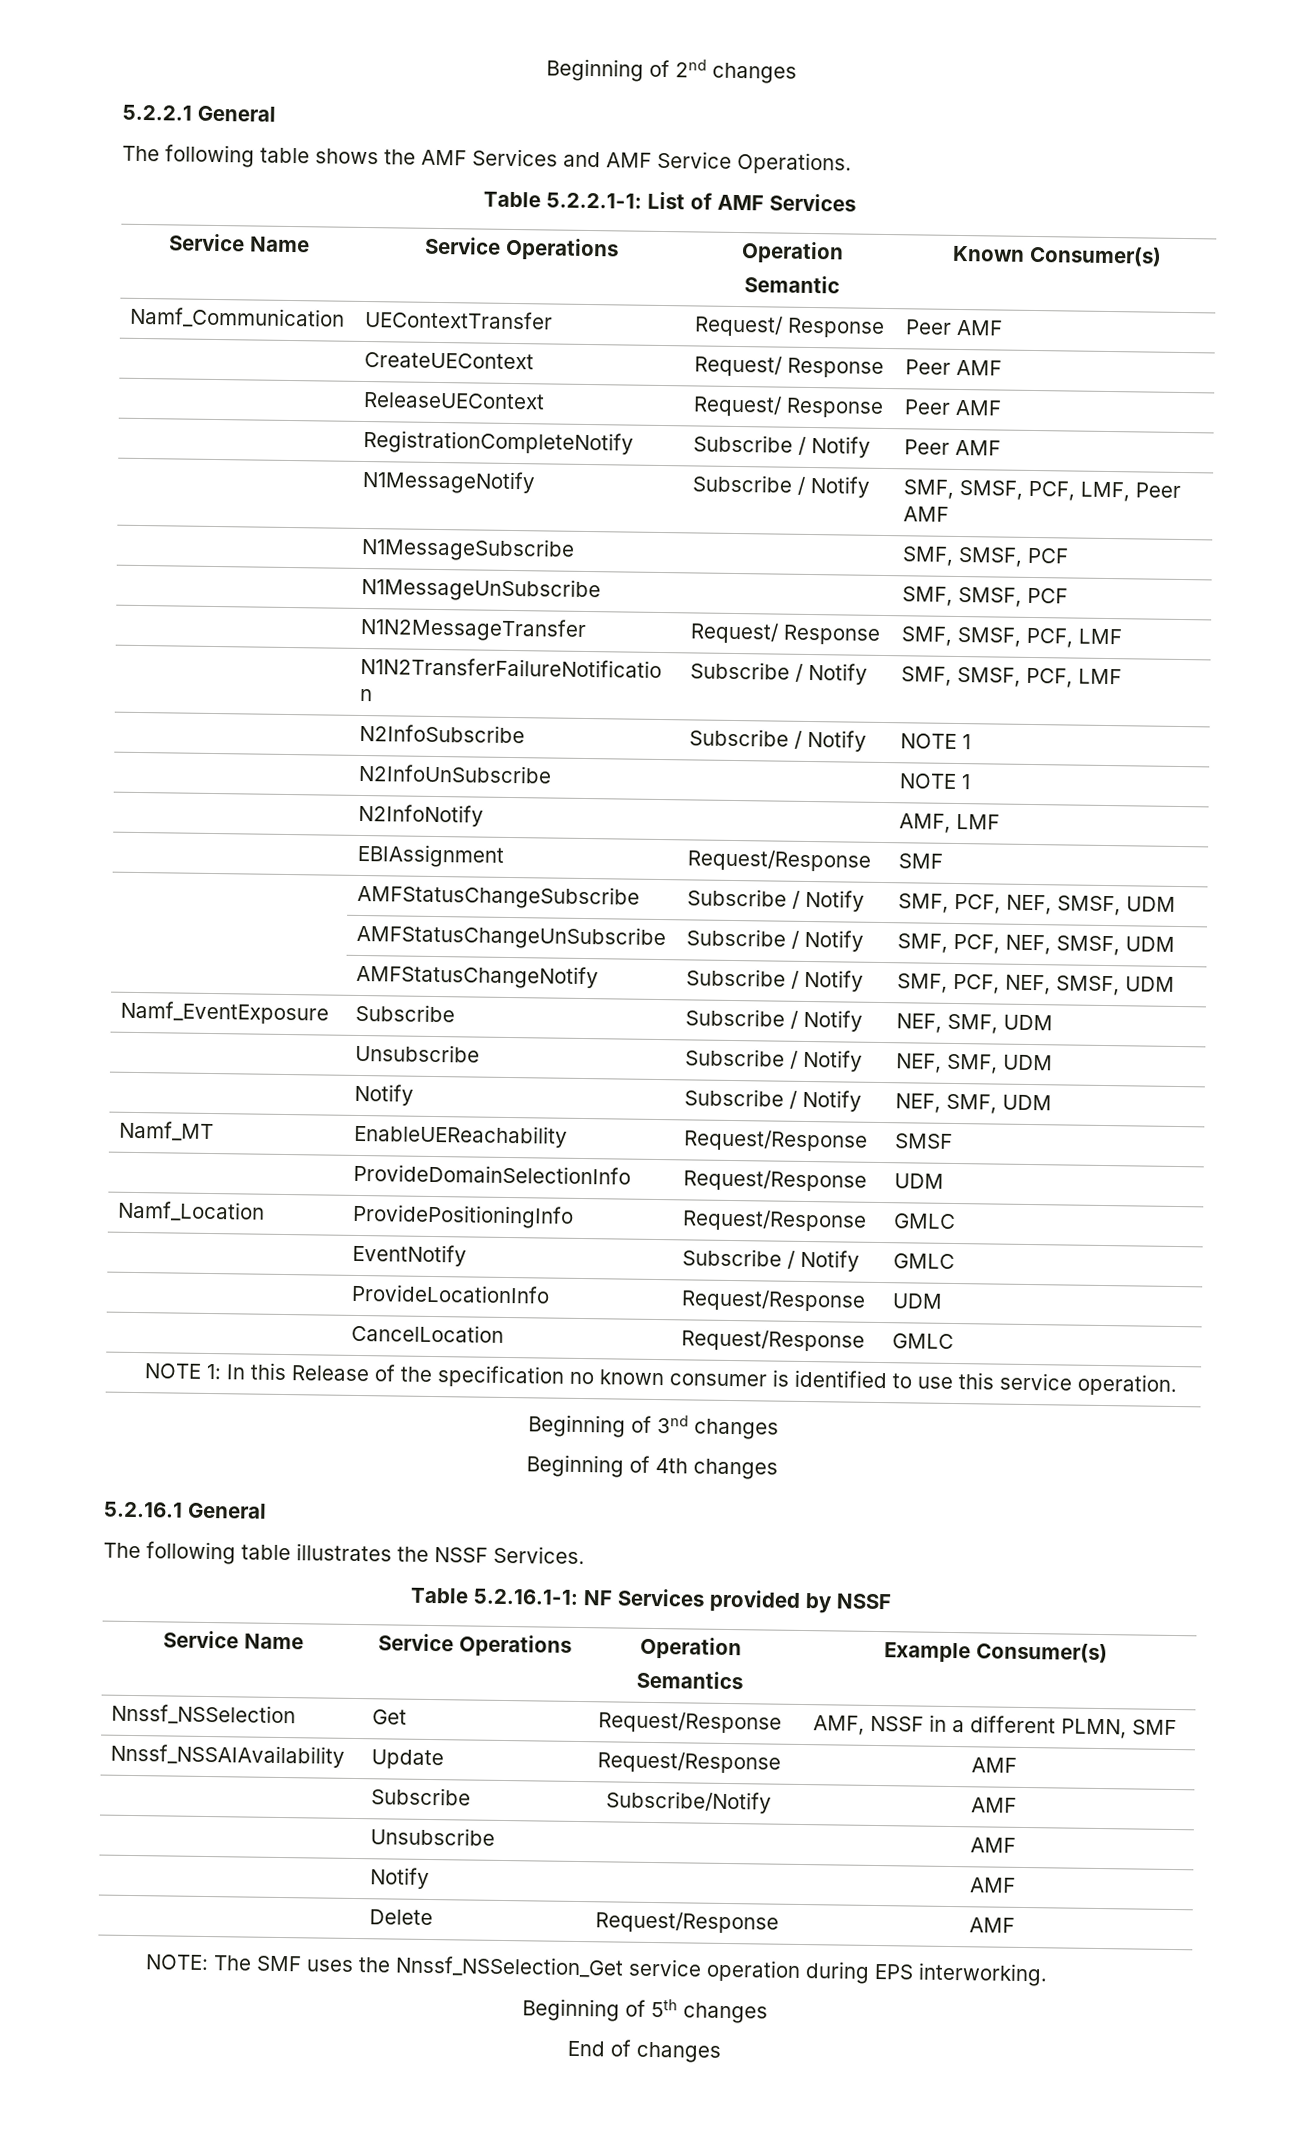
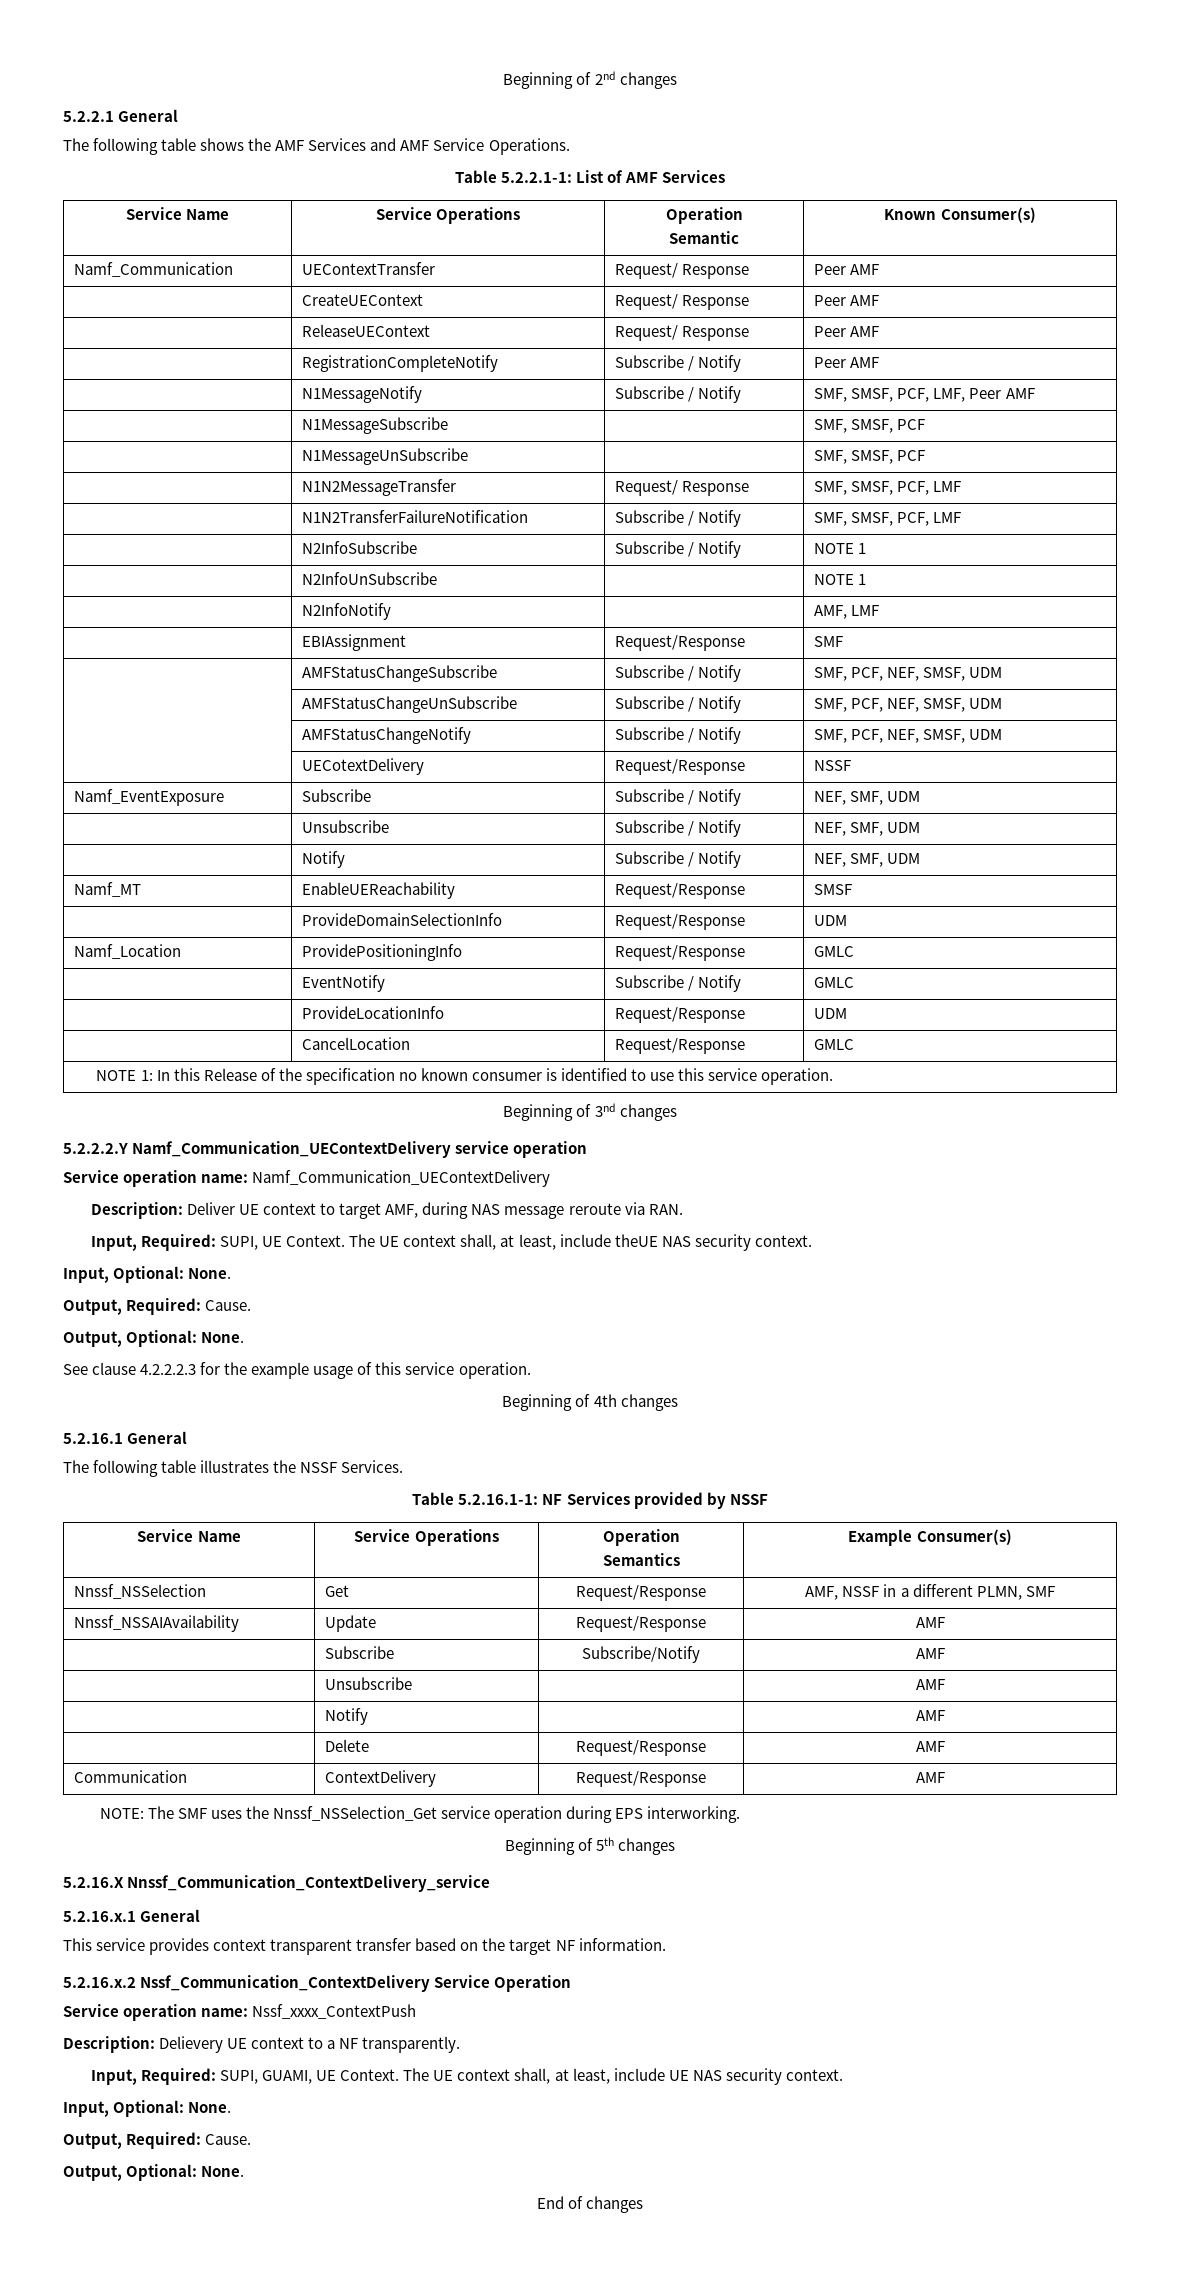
(1176, 984) none -> [302,758,425,775] [615,759,746,775] [814,760,852,771] // | UECotextDelivery | Request/Response | NSSF
(779, 1429) none -> [63,1141,588,1158] [63,1170,551,1187] [91,1202,683,1219] [91,1234,812,1251] [63,1266,232,1283] [63,1298,252,1315] [63,1330,245,1347] [63,1362,531,1379] // 5.2.2.2.Y Namf_Communication_UEContextDelivery service operation // Service operation name: Namf_Communication_UEContextDelivery // Description: Deliver UE context to target AMF, during NAS message reroute via RAN. // Input, Required: SUPI, UE Context. The UE context shall, at least, include theUE NAS security context. // Input, Optional: None. // Output, Required: Cause. // Output, Optional: None. // See clause 4.2.2.2.3 for the example usage of this service operation.
(1015, 1925) none -> [74,1770,188,1783] [325,1770,437,1787] [576,1771,706,1787] [915,1772,945,1783] // Communication | ContextDelivery | Request/Response | AMF
(768, 2013) none -> [63,1875,491,1892] [63,1909,201,1922] [63,1938,666,1955] [63,1975,572,1992] [63,2004,417,2021] [63,2036,461,2053] [91,2068,843,2085] [63,2100,232,2117] [63,2132,252,2149] [63,2164,245,2181] // 5.2.16.X Nnssf_Communication_ContextDelivery_service // 5.2.16.x.1 General // This service provides context transparent transfer based on the target NF information. // 5.2.16.x.2 Nssf_Communication_ContextDelivery Service Operation // Service operation name: Nssf_xxxx_ContextPush // Description: Delievery UE context to a NF transparently. // Input, Required: SUPI, GUAMI, UE Context. The UE context shall, at least, include UE NAS security context. // Input, Optional: None. // Output, Required: Cause. // Output, Optional: None.

